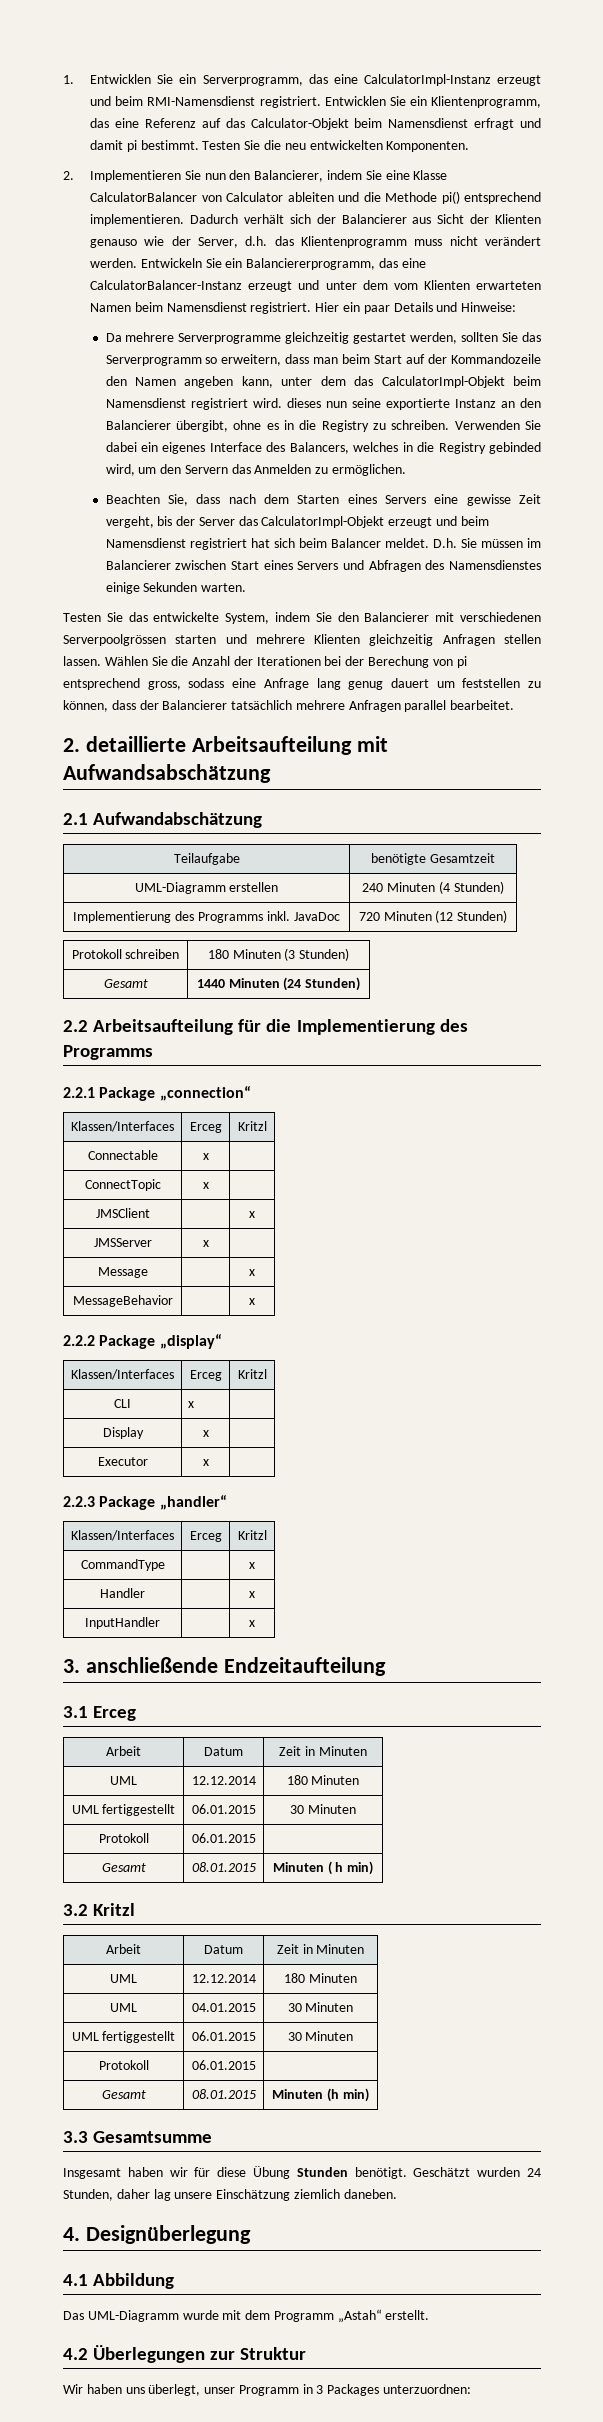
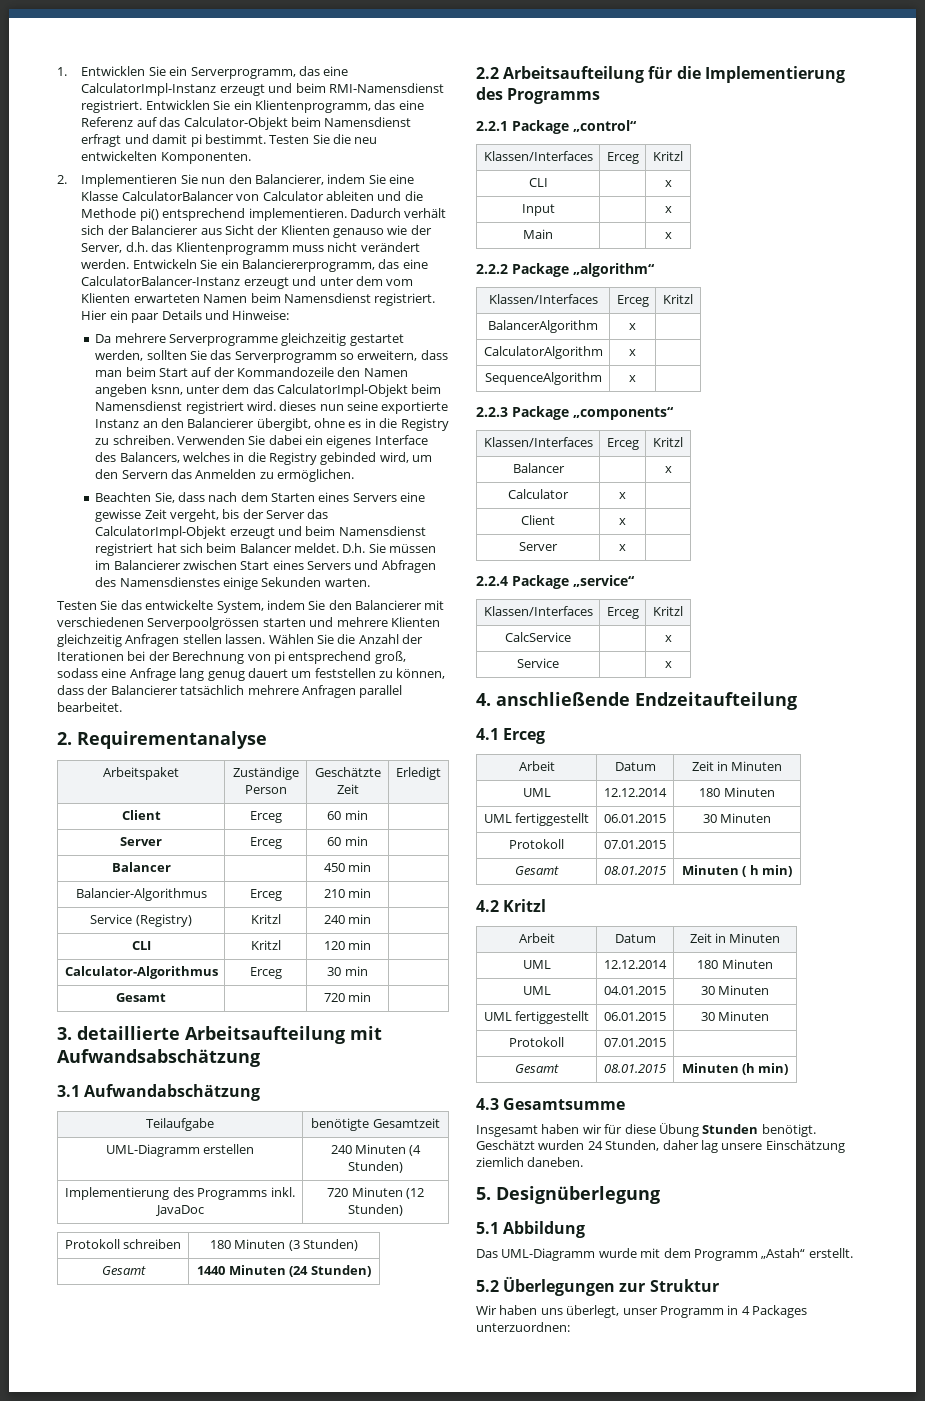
[241,376,273,388] kann, -> [150,384,183,395] ksnn,
[368,656,430,668] Berechung -> [172,651,245,664] Berechnung
[147,681,181,690] gross, -> [374,651,406,664] groß,
(80, 745) none -> [77,731,267,749] [103,767,179,780] [232,767,299,780] [244,785,287,794] [314,767,381,777] [336,784,359,794] [396,767,441,780] [121,810,161,820] [249,811,282,823] [327,810,368,820] [120,837,162,846] [249,837,282,849] [327,836,368,846] [111,862,171,872] [323,862,372,872] [75,888,207,901] [249,889,282,901] [323,888,372,898] [90,914,192,927] [250,914,281,924] [323,914,372,924] [131,941,151,950] [250,940,281,950] [323,940,372,950] [64,966,218,979] [249,967,282,979] [327,966,368,976] [116,993,166,1002] [323,992,372,1002] [57,1027,72,1040] Requirementanalyse // Arbeitspaket | Zuständige Person | Geschätzte Zeit | Erledigt // Client | Erceg | 60 min | // Server | Erceg | 60 min | // Balancer | | 450 min | // Balancier-Algorithmus | Erceg | 210 min | // Service (Registry) | Kritzl | 240 min | // CLI | Kritzl | 120 min | // Calculator-Algorithmus | Erceg | 30 min | // Gesamt | | 720 min | // 3.
[63,813,88,825] 2.1 -> [57,1085,80,1097] 3.1
[159,1086,251,1101] [71,1121,174,1132] [189,1122,222,1133] [237,1121,267,1131] [87,1150,158,1160] [202,1153,209,1160] [84,1179,161,1191] [202,1182,209,1189] [95,1208,150,1218] [249,1211,255,1218] [93,1238,152,1247] [202,1240,209,1247] [97,1267,148,1278] [249,1269,255,1276] [72,1295,173,1307] [249,1298,255,1305] [63,1334,222,1349] „connection“ // Klassen/Interfaces | Erceg | Kritzl // Connectable | x | // ConnectTopic | x | // JMSClient | | x // JMSServer | x | // Message | | x // MessageBehavior | | x // 2.2.2 Package „display“ -> [573,120,637,132] „control“
[188,1401,195,1408] [102,1427,144,1439] [202,1430,209,1437] [97,1457,148,1466] [202,1459,209,1466] [63,1495,227,1510] [71,1530,174,1541] [189,1531,222,1542] [237,1530,267,1540] [80,1559,165,1571] [249,1562,255,1569] [100,1588,145,1598] [249,1591,255,1598] [85,1617,160,1629] [249,1620,255,1627] [63,1659,80,1673] x | // Display | x | // Executor | x | // 2.2.3 Package „handler“ // Klassen/Interfaces | Erceg | Kritzl // CommandType | | x // Handler | | x // InputHandler | | x // 3. -> [664,180,672,187] [521,204,555,216] [664,206,672,213] [523,229,553,239] [664,232,672,239] [476,263,655,277] [488,294,598,304] [616,295,649,307] [663,294,693,304] [488,320,598,333] [629,323,636,330] [483,346,603,359] [629,349,636,356] [484,372,602,385] [629,375,636,382] [476,406,674,420] [483,437,593,447] [606,438,639,450] [653,437,683,447] [512,463,565,473] [664,466,672,473] [508,489,569,499] [619,492,626,499] [521,515,555,525] [619,518,626,525] [519,542,558,551] [619,544,626,551] [476,575,635,589] [483,606,593,616] [606,607,639,619] [653,606,683,616] [505,632,571,642] [664,635,672,642] [517,658,559,668] [664,661,672,668] [476,693,491,706] | x // Input | | x // Main | | x // 2.2.2 Package „algorithm“ // Klassen/Interfaces | Erceg | Kritzl // BalancerAlgorithm | x | // CalculatorAlgorithm | x | // SequenceAlgorithm | x | // 2.2.3 Package „components“ // Klassen/Interfaces | Erceg | Kritzl // Balancer | | x // Calculator | x | // Client | x | // Server | x | // 2.2.4 Package „service“ // Klassen/Interfaces | Erceg | Kritzl // CalcService | | x // Service | | x // 4.
[63,1706,88,1718] 3.1 -> [476,728,499,740] 4.1
[191,1833,256,1843] 06.01.2015 -> [604,840,666,849] 07.01.2015
[63,1904,88,1916] 3.2 -> [476,900,499,912] 4.2
[191,2060,256,2070] 06.01.2015 -> [604,1038,666,1047] 07.01.2015
[63,2131,88,2143] 3.3 -> [476,1098,499,1110] 4.3
[63,2227,80,2241] 4. -> [476,1187,491,1200] 5.
[63,2274,88,2286] 4.1 -> [476,1222,499,1234] 5.1
[63,2348,88,2360] 4.2 -> [476,1280,499,1292] 5.2
[316,2385,324,2394] 3 -> [741,1306,750,1315] 4

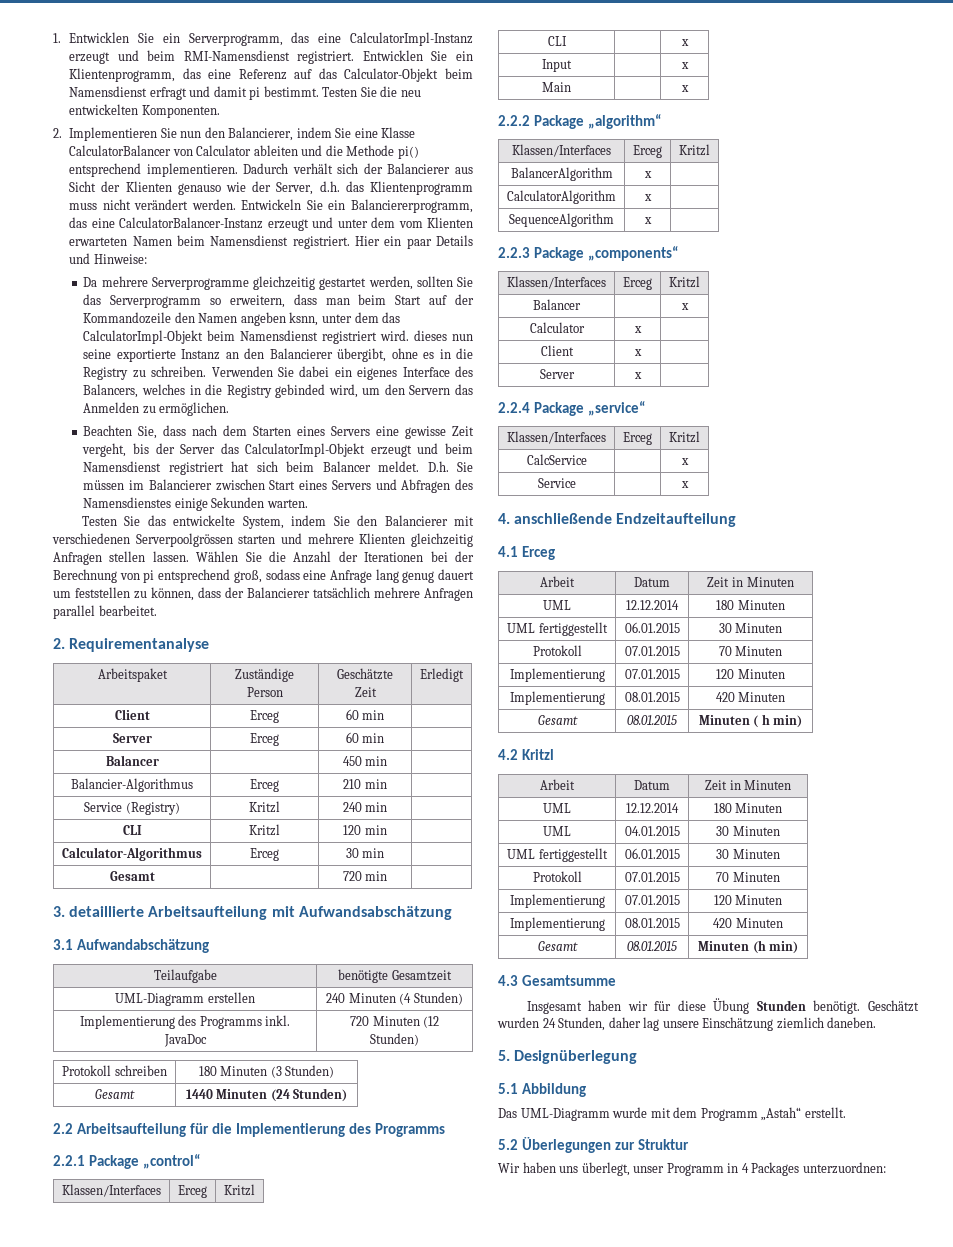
(666, 844) none -> [718,646,783,656] [509,668,605,682] [624,669,680,679] [716,669,785,679] [509,691,605,705] [624,692,680,702] [715,692,786,702] 70 Minuten // Implementierung | 07.01.2015 | 120 Minuten // Implementierung | 08.01.2015 | 420 Minuten
(666, 1042) none -> [716,872,780,882] [509,894,605,908] [624,895,680,905] [713,895,783,905] [509,917,605,931] [624,918,680,928] [713,918,783,928] 70 Minuten // Implementierung | 07.01.2015 | 120 Minuten // Implementierung | 08.01.2015 | 420 Minuten

